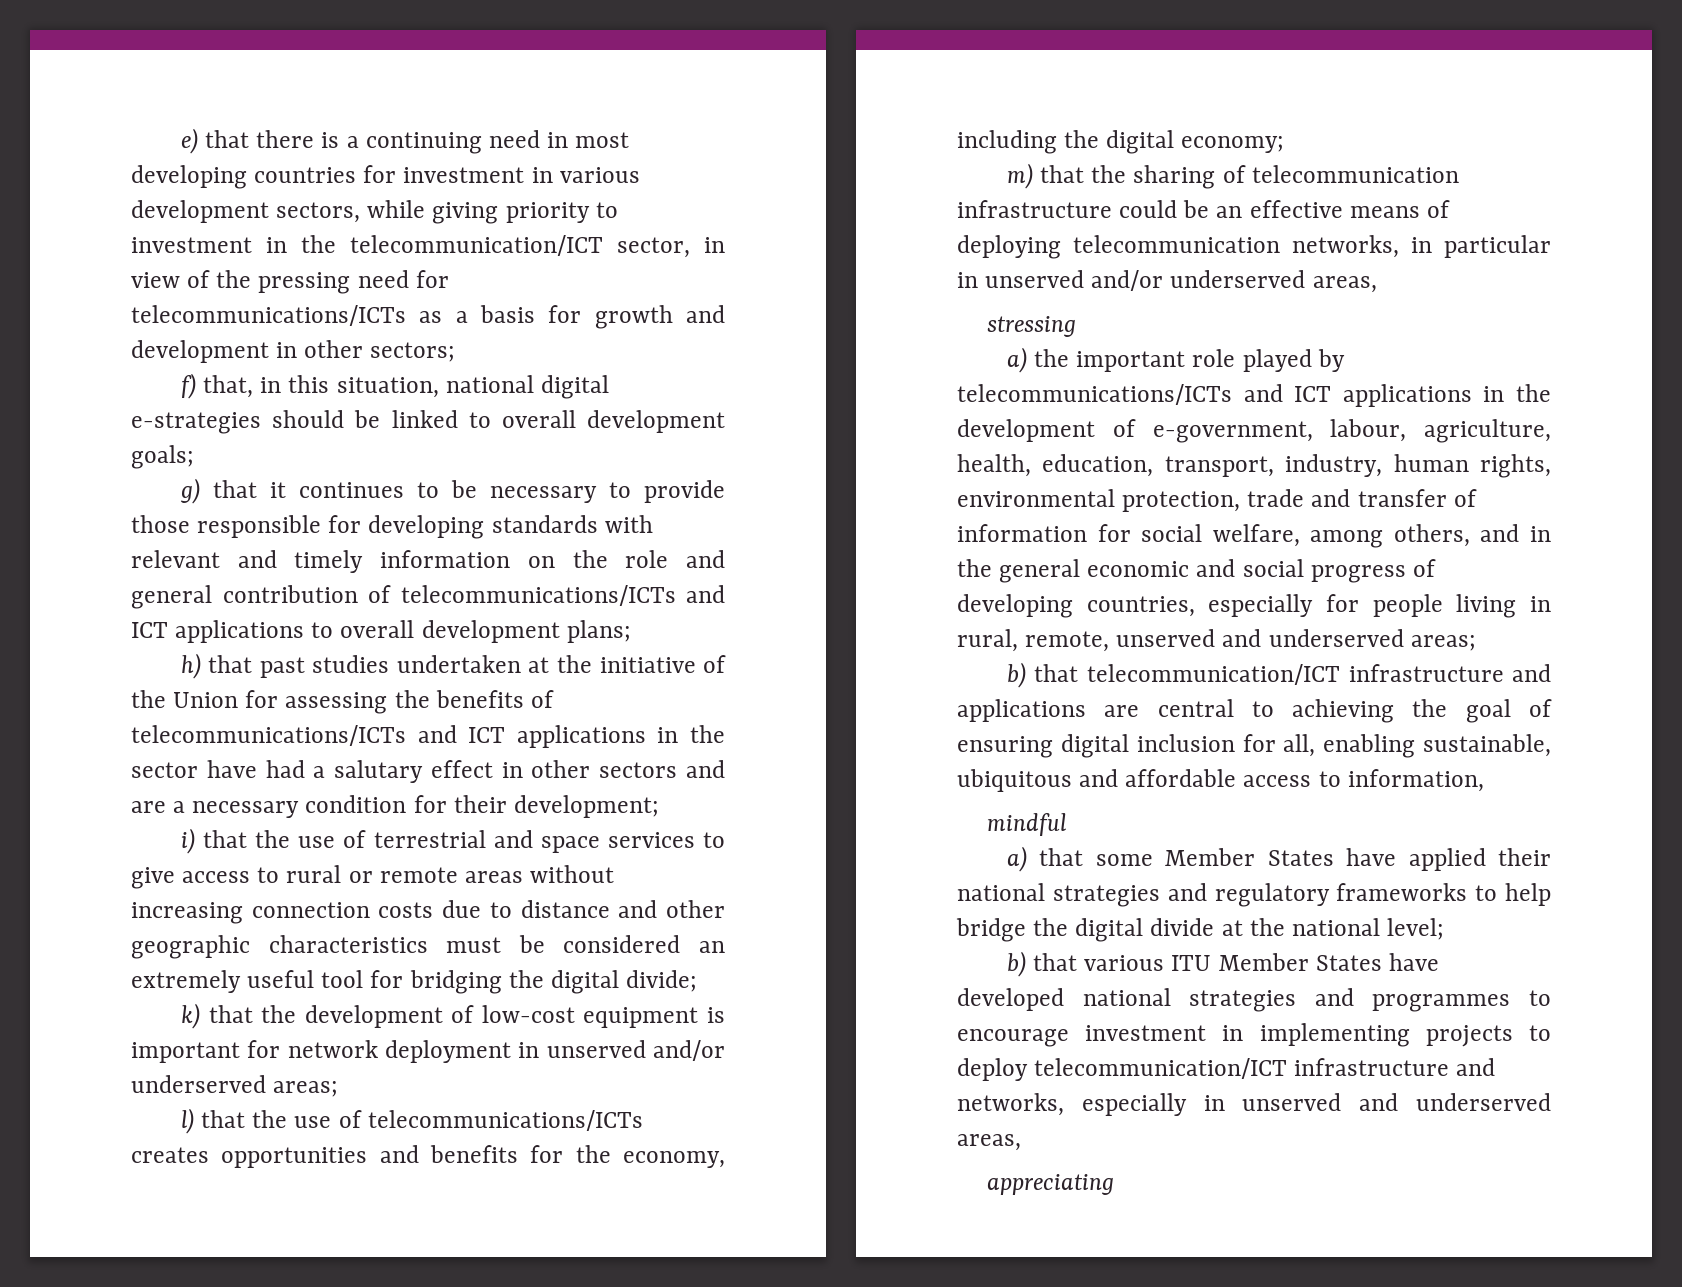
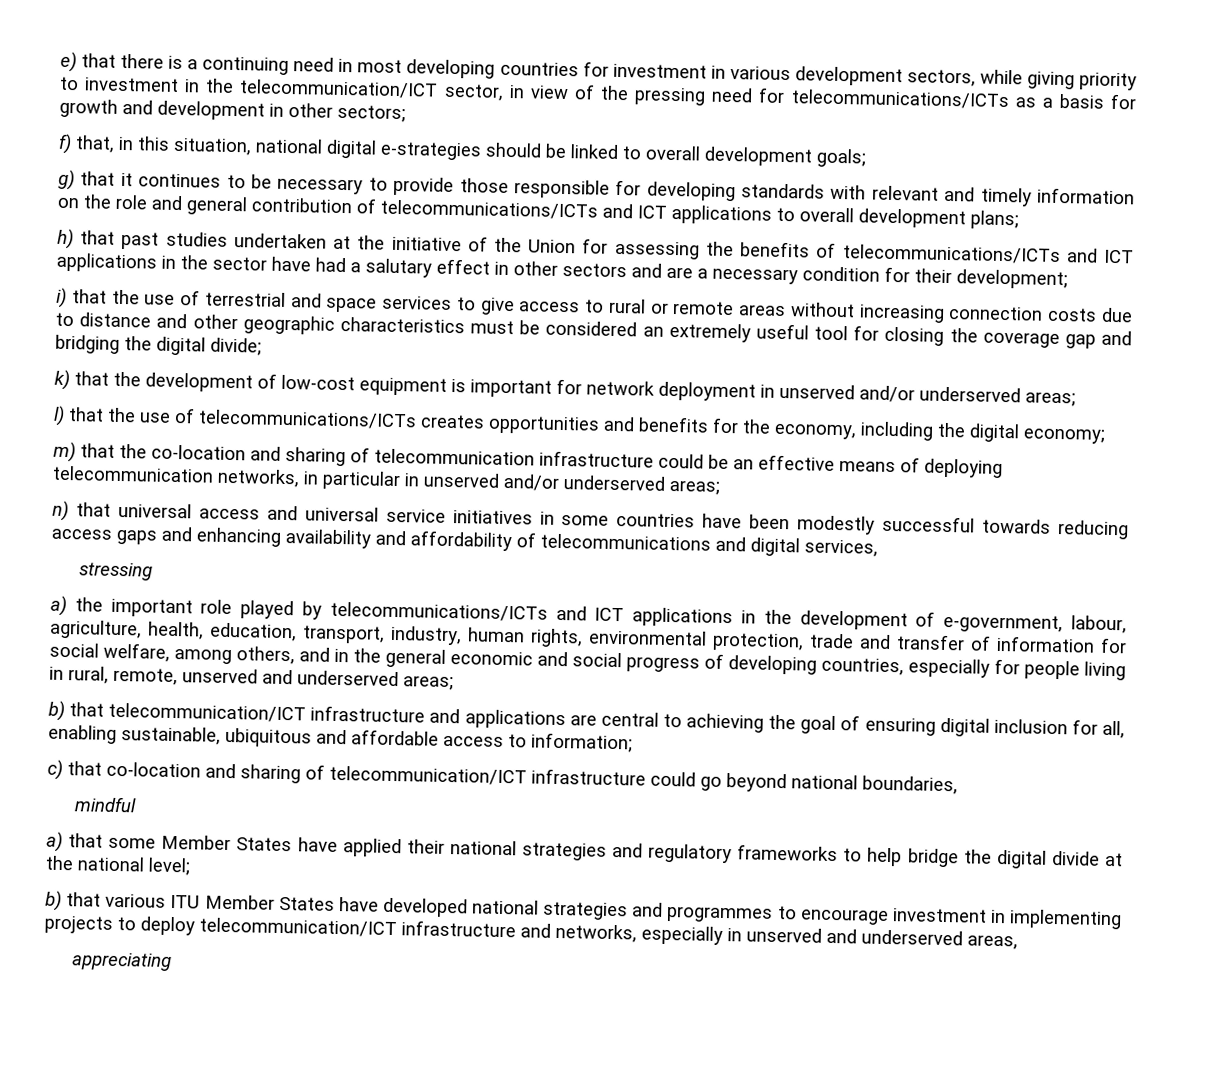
(404, 979) none -> [884,326,1132,349] closing the coverage gap and
(1127, 174) none -> [151,444,281,461] co-location and
[1312,276,1377,293] areas, -> [669,479,720,495] [52,500,1129,540] [51,526,878,557] areas; // n) that universal access and universal service initiatives in some countries have been modestly successful towards reducing access gaps and enhancing availability and affordability of telecommunications and digital services,
[1347,769,1484,792] information, -> [531,732,633,753] [47,759,958,795] information; // c) that co-location and sharing of telecommunication/ICT infrastructure could go beyond national boundaries,

